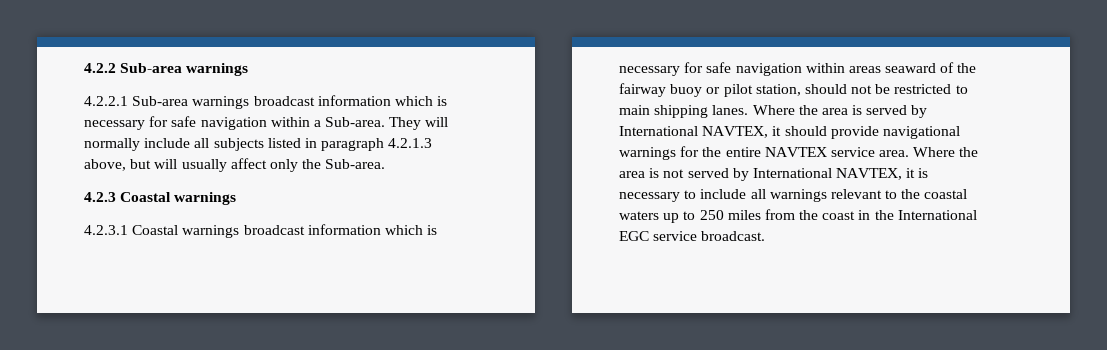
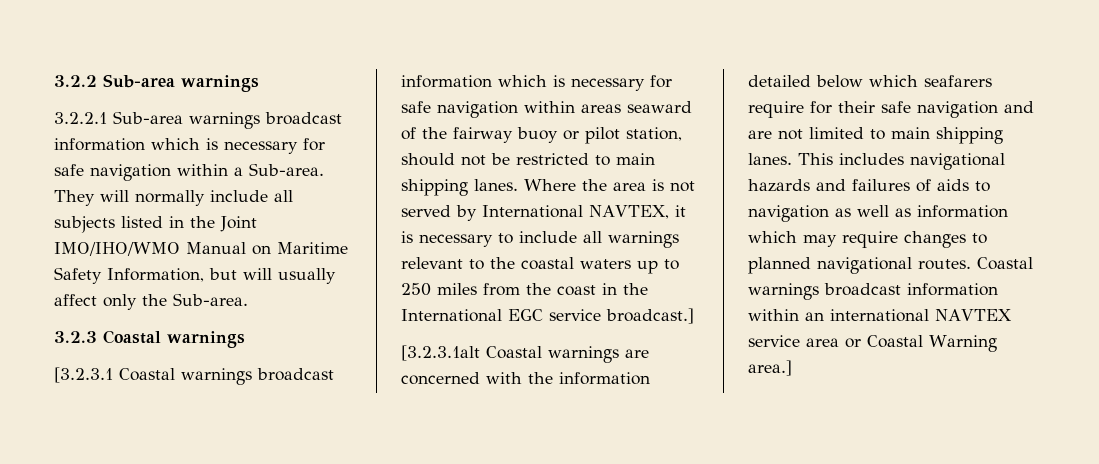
[84,63,116,73] 4.2.2 -> [54,75,97,87] 3.2.2
[84,96,128,106] 4.2.2.1 -> [54,112,107,124] 3.2.2.1
[321,138,433,151] [84,159,126,171] paragraph 4.2.1.3 above, -> [190,216,257,232] [54,242,348,256] [54,267,204,284] the Joint IMO/IHO/WMO Manual on Maritime Safety Information,
[84,192,116,202] 4.2.3 -> [54,331,97,343] 3.2.3
[84,225,128,235] 4.2.3.1 -> [54,367,113,383] [3.2.3.1
[866,105,928,118] [619,126,960,139] [619,146,979,160] [619,168,660,178] served by International NAVTEX, it should provide navigational warnings for the entire NAVTEX service area. Where the area is -> (664, 185) none
[701,231,766,241] broadcast. -> [606,308,694,324] [401,345,649,363] [401,372,650,385] [748,75,992,88] [748,101,1034,118] [748,127,1003,144] [748,153,1005,170] [748,179,990,192] [748,205,1008,222] [748,231,987,248] [748,257,1033,274] [748,283,998,300] [748,309,1012,322] [748,335,997,352] [748,360,792,376] broadcast.] // [3.2.3.1alt Coastal warnings are concerned with the information detailed below which seafarers require for their safe navigation and are not limited to main shipping lanes. This includes navigational hazards and failures of aids to navigation as well as information which may require changes to planned navigational routes. Coastal warnings broadcast information within an international NAVTEX service area or Coastal Warning area.]

